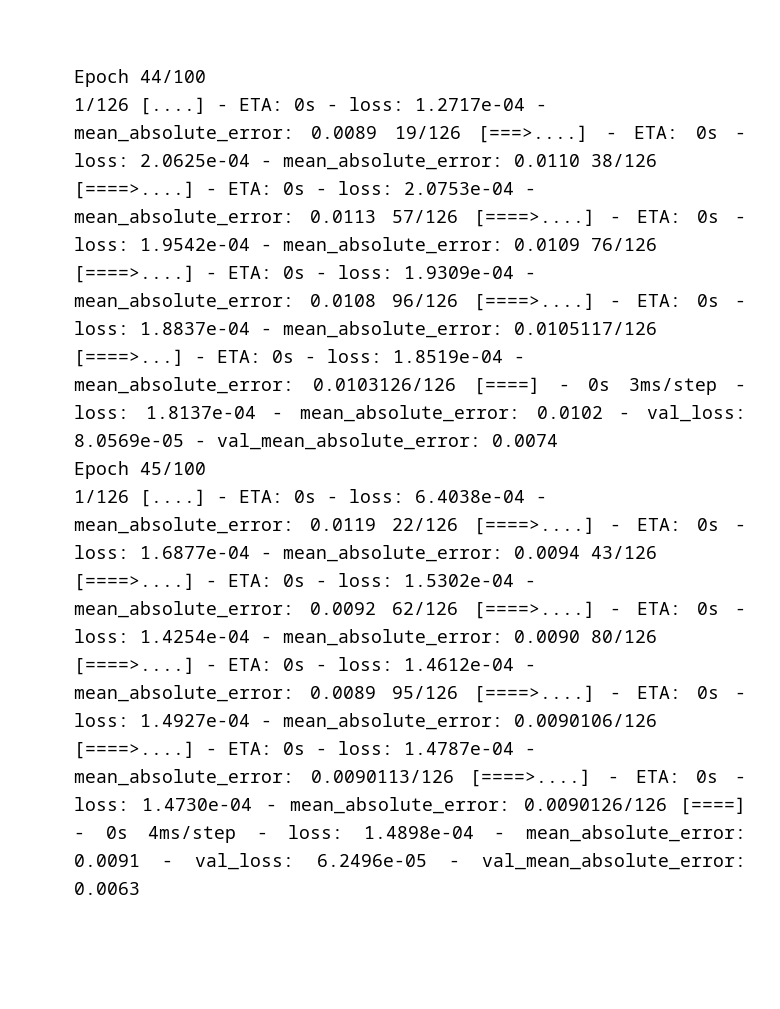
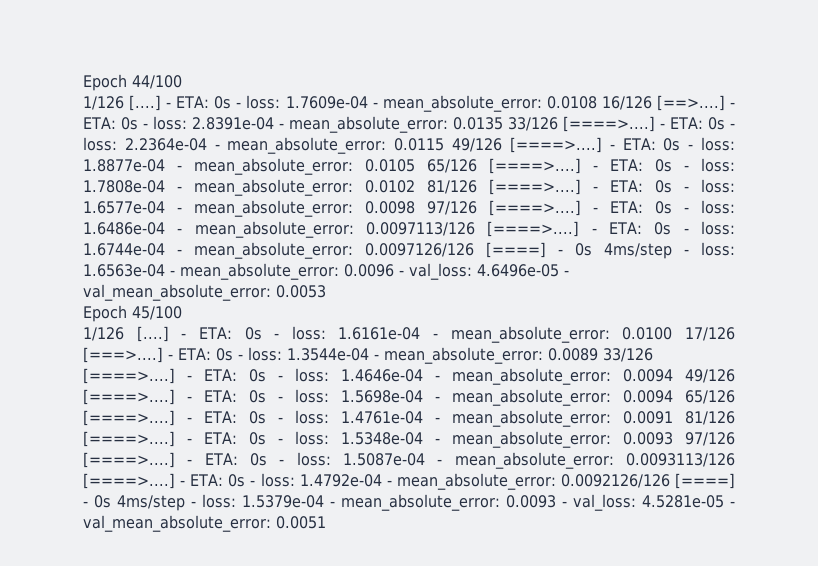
[415,98,547,111] [74,125,747,143] [74,153,657,170] [74,181,536,199] [74,209,747,227] [74,237,657,254] [74,265,536,283] [74,293,747,311] [74,321,657,338] [74,349,525,367] [74,377,746,395] [74,405,746,422] [74,433,558,450] 1.2717e-04 - mean_absolute_error: 0.0089 19/126 [===>....] - ETA: 0s - loss: 2.0625e-04 - mean_absolute_error: 0.0110 38/126 [====>....] - ETA: 0s - loss: 2.0753e-04 - mean_absolute_error: 0.0113 57/126 [====>....] - ETA: 0s - loss: 1.9542e-04 - mean_absolute_error: 0.0109 76/126 [====>....] - ETA: 0s - loss: 1.9309e-04 - mean_absolute_error: 0.0108 96/126 [====>....] - ETA: 0s - loss: 1.8837e-04 - mean_absolute_error: 0.0105117/126 [====>...] - ETA: 0s - loss: 1.8519e-04 - mean_absolute_error: 0.0103126/126 [====] - 0s 3ms/step - loss: 1.8137e-04 - mean_absolute_error: 0.0102 - val_loss: 8.0569e-05 - val_mean_absolute_error: 0.0074 -> [285,95,735,112] [83,116,735,133] [83,137,735,154] [83,158,735,175] [83,179,735,196] [83,200,735,217] [83,221,736,238] [83,242,735,259] [83,263,569,280] [83,284,326,301] 1.7609e-04 - mean_absolute_error: 0.0108 16/126 [==>....] - ETA: 0s - loss: 2.8391e-04 - mean_absolute_error: 0.0135 33/126 [====>....] - ETA: 0s - loss: 2.2364e-04 - mean_absolute_error: 0.0115 49/126 [====>....] - ETA: 0s - loss: 1.8877e-04 - mean_absolute_error: 0.0105 65/126 [====>....] - ETA: 0s - loss: 1.7808e-04 - mean_absolute_error: 0.0102 81/126 [====>....] - ETA: 0s - loss: 1.6577e-04 - mean_absolute_error: 0.0098 97/126 [====>....] - ETA: 0s - loss: 1.6486e-04 - mean_absolute_error: 0.0097113/126 [====>....] - ETA: 0s - loss: 1.6744e-04 - mean_absolute_error: 0.0097126/126 [====] - 0s 4ms/step - loss: 1.6563e-04 - mean_absolute_error: 0.0096 - val_loss: 4.6496e-05 - val_mean_absolute_error: 0.0053
[415,490,547,503] [74,517,747,535] [74,545,657,562] [74,573,536,591] [74,601,747,619] [74,629,657,646] [74,657,536,675] [74,685,747,703] [74,713,657,730] [74,741,536,759] [74,769,746,787] [74,797,746,815] [74,825,746,843] [74,853,746,870] [74,882,140,895] 6.4038e-04 - mean_absolute_error: 0.0119 22/126 [====>....] - ETA: 0s - loss: 1.6877e-04 - mean_absolute_error: 0.0094 43/126 [====>....] - ETA: 0s - loss: 1.5302e-04 - mean_absolute_error: 0.0092 62/126 [====>....] - ETA: 0s - loss: 1.4254e-04 - mean_absolute_error: 0.0090 80/126 [====>....] - ETA: 0s - loss: 1.4612e-04 - mean_absolute_error: 0.0089 95/126 [====>....] - ETA: 0s - loss: 1.4927e-04 - mean_absolute_error: 0.0090106/126 [====>....] - ETA: 0s - loss: 1.4787e-04 - mean_absolute_error: 0.0090113/126 [====>....] - ETA: 0s - loss: 1.4730e-04 - mean_absolute_error: 0.0090126/126 [====] - 0s 4ms/step - loss: 1.4898e-04 - mean_absolute_error: 0.0091 - val_loss: 6.2496e-05 - val_mean_absolute_error: 0.0063 -> [338,326,735,343] [83,347,653,364] [83,368,735,385] [83,389,735,406] [83,410,735,427] [83,431,735,448] [83,452,736,469] [83,473,735,490] [83,494,735,511] [83,515,326,532] 1.6161e-04 - mean_absolute_error: 0.0100 17/126 [===>....] - ETA: 0s - loss: 1.3544e-04 - mean_absolute_error: 0.0089 33/126 [====>....] - ETA: 0s - loss: 1.4646e-04 - mean_absolute_error: 0.0094 49/126 [====>....] - ETA: 0s - loss: 1.5698e-04 - mean_absolute_error: 0.0094 65/126 [====>....] - ETA: 0s - loss: 1.4761e-04 - mean_absolute_error: 0.0091 81/126 [====>....] - ETA: 0s - loss: 1.5348e-04 - mean_absolute_error: 0.0093 97/126 [====>....] - ETA: 0s - loss: 1.5087e-04 - mean_absolute_error: 0.0093113/126 [====>....] - ETA: 0s - loss: 1.4792e-04 - mean_absolute_error: 0.0092126/126 [====] - 0s 4ms/step - loss: 1.5379e-04 - mean_absolute_error: 0.0093 - val_loss: 4.5281e-05 - val_mean_absolute_error: 0.0051

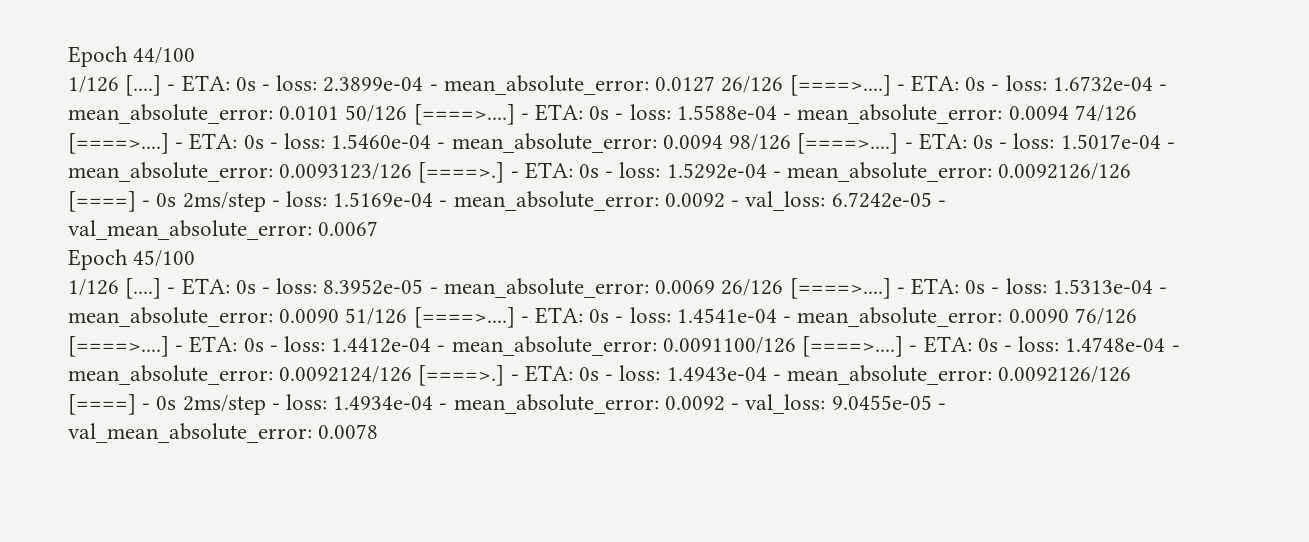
[285,95,735,112] [83,116,735,133] [83,137,735,154] [83,158,735,175] [83,179,735,196] [83,200,735,217] [83,221,736,238] [83,242,735,259] [83,263,569,280] [83,284,326,301] 1.7609e-04 - mean_absolute_error: 0.0108 16/126 [==>....] - ETA: 0s - loss: 2.8391e-04 - mean_absolute_error: 0.0135 33/126 [====>....] - ETA: 0s - loss: 2.2364e-04 - mean_absolute_error: 0.0115 49/126 [====>....] - ETA: 0s - loss: 1.8877e-04 - mean_absolute_error: 0.0105 65/126 [====>....] - ETA: 0s - loss: 1.7808e-04 - mean_absolute_error: 0.0102 81/126 [====>....] - ETA: 0s - loss: 1.6577e-04 - mean_absolute_error: 0.0098 97/126 [====>....] - ETA: 0s - loss: 1.6486e-04 - mean_absolute_error: 0.0097113/126 [====>....] - ETA: 0s - loss: 1.6744e-04 - mean_absolute_error: 0.0097126/126 [====] - 0s 4ms/step - loss: 1.6563e-04 - mean_absolute_error: 0.0096 - val_loss: 4.6496e-05 - val_mean_absolute_error: 0.0053 -> [323,75,1167,96] [68,104,1137,125] [68,133,1175,154] [68,162,1132,183] [68,191,946,212] [68,220,379,240] 2.3899e-04 - mean_absolute_error: 0.0127 26/126 [====>....] - ETA: 0s - loss: 1.6732e-04 - mean_absolute_error: 0.0101 50/126 [====>....] - ETA: 0s - loss: 1.5588e-04 - mean_absolute_error: 0.0094 74/126 [====>....] - ETA: 0s - loss: 1.5460e-04 - mean_absolute_error: 0.0094 98/126 [====>....] - ETA: 0s - loss: 1.5017e-04 - mean_absolute_error: 0.0093123/126 [====>.] - ETA: 0s - loss: 1.5292e-04 - mean_absolute_error: 0.0092126/126 [====] - 0s 2ms/step - loss: 1.5169e-04 - mean_absolute_error: 0.0092 - val_loss: 6.7242e-05 - val_mean_absolute_error: 0.0067
[338,326,735,343] [83,347,653,364] [83,368,735,385] [83,389,735,406] [83,410,735,427] [83,431,735,448] [83,452,736,469] [83,473,735,490] [83,494,735,511] [83,515,326,532] 1.6161e-04 - mean_absolute_error: 0.0100 17/126 [===>....] - ETA: 0s - loss: 1.3544e-04 - mean_absolute_error: 0.0089 33/126 [====>....] - ETA: 0s - loss: 1.4646e-04 - mean_absolute_error: 0.0094 49/126 [====>....] - ETA: 0s - loss: 1.5698e-04 - mean_absolute_error: 0.0094 65/126 [====>....] - ETA: 0s - loss: 1.4761e-04 - mean_absolute_error: 0.0091 81/126 [====>....] - ETA: 0s - loss: 1.5348e-04 - mean_absolute_error: 0.0093 97/126 [====>....] - ETA: 0s - loss: 1.5087e-04 - mean_absolute_error: 0.0093113/126 [====>....] - ETA: 0s - loss: 1.4792e-04 - mean_absolute_error: 0.0092126/126 [====] - 0s 4ms/step - loss: 1.5379e-04 - mean_absolute_error: 0.0093 - val_loss: 4.5281e-05 - val_mean_absolute_error: 0.0051 -> [323,278,1167,299] [68,307,1137,328] [68,336,1180,357] [68,365,1132,386] [68,394,946,415] [68,423,379,443] 8.3952e-05 - mean_absolute_error: 0.0069 26/126 [====>....] - ETA: 0s - loss: 1.5313e-04 - mean_absolute_error: 0.0090 51/126 [====>....] - ETA: 0s - loss: 1.4541e-04 - mean_absolute_error: 0.0090 76/126 [====>....] - ETA: 0s - loss: 1.4412e-04 - mean_absolute_error: 0.0091100/126 [====>....] - ETA: 0s - loss: 1.4748e-04 - mean_absolute_error: 0.0092124/126 [====>.] - ETA: 0s - loss: 1.4943e-04 - mean_absolute_error: 0.0092126/126 [====] - 0s 2ms/step - loss: 1.4934e-04 - mean_absolute_error: 0.0092 - val_loss: 9.0455e-05 - val_mean_absolute_error: 0.0078

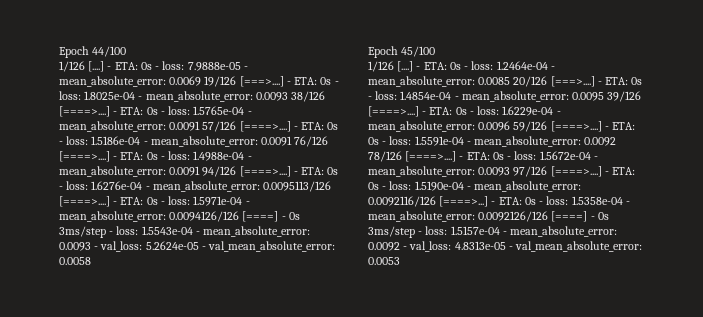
[323,75,1167,96] [68,104,1137,125] [68,133,1175,154] [68,162,1132,183] [68,191,946,212] [68,220,379,240] 2.3899e-04 - mean_absolute_error: 0.0127 26/126 [====>....] - ETA: 0s - loss: 1.6732e-04 - mean_absolute_error: 0.0101 50/126 [====>....] - ETA: 0s - loss: 1.5588e-04 - mean_absolute_error: 0.0094 74/126 [====>....] - ETA: 0s - loss: 1.5460e-04 - mean_absolute_error: 0.0094 98/126 [====>....] - ETA: 0s - loss: 1.5017e-04 - mean_absolute_error: 0.0093123/126 [====>.] - ETA: 0s - loss: 1.5292e-04 - mean_absolute_error: 0.0092126/126 [====] - 0s 2ms/step - loss: 1.5169e-04 - mean_absolute_error: 0.0092 - val_loss: 6.7242e-05 - val_mean_absolute_error: 0.0067 -> [187,62,248,71] [59,76,339,87] [59,91,326,102] [59,106,252,117] [59,121,339,132] [59,136,329,147] [59,151,252,162] [59,166,339,177] [59,181,332,192] [59,196,250,207] [59,211,300,222] [59,226,311,238] [59,241,336,252] [59,257,91,265] 7.9888e-05 - mean_absolute_error: 0.0069 19/126 [===>....] - ETA: 0s - loss: 1.8025e-04 - mean_absolute_error: 0.0093 38/126 [====>....] - ETA: 0s - loss: 1.5765e-04 - mean_absolute_error: 0.0091 57/126 [====>....] - ETA: 0s - loss: 1.5186e-04 - mean_absolute_error: 0.0091 76/126 [====>....] - ETA: 0s - loss: 1.4988e-04 - mean_absolute_error: 0.0091 94/126 [====>....] - ETA: 0s - loss: 1.6276e-04 - mean_absolute_error: 0.0095113/126 [====>....] - ETA: 0s - loss: 1.5971e-04 - mean_absolute_error: 0.0094126/126 [====] - 0s 3ms/step - loss: 1.5543e-04 - mean_absolute_error: 0.0093 - val_loss: 5.2624e-05 - val_mean_absolute_error: 0.0058
[323,278,1167,299] [68,307,1137,328] [68,336,1180,357] [68,365,1132,386] [68,394,946,415] [68,423,379,443] 8.3952e-05 - mean_absolute_error: 0.0069 26/126 [====>....] - ETA: 0s - loss: 1.5313e-04 - mean_absolute_error: 0.0090 51/126 [====>....] - ETA: 0s - loss: 1.4541e-04 - mean_absolute_error: 0.0090 76/126 [====>....] - ETA: 0s - loss: 1.4412e-04 - mean_absolute_error: 0.0091100/126 [====>....] - ETA: 0s - loss: 1.4748e-04 - mean_absolute_error: 0.0092124/126 [====>.] - ETA: 0s - loss: 1.4943e-04 - mean_absolute_error: 0.0092126/126 [====] - 0s 2ms/step - loss: 1.4934e-04 - mean_absolute_error: 0.0092 - val_loss: 9.0455e-05 - val_mean_absolute_error: 0.0078 -> [496,61,555,70] [368,76,643,87] [368,91,642,102] [368,106,561,117] [368,121,636,132] [368,136,617,147] [368,151,598,162] [368,166,636,177] [368,181,582,192] [368,196,630,207] [368,211,609,222] [368,226,618,238] [368,241,643,252] [368,257,400,265] 1.2464e-04 - mean_absolute_error: 0.0085 20/126 [===>....] - ETA: 0s - loss: 1.4854e-04 - mean_absolute_error: 0.0095 39/126 [====>....] - ETA: 0s - loss: 1.6229e-04 - mean_absolute_error: 0.0096 59/126 [====>....] - ETA: 0s - loss: 1.5591e-04 - mean_absolute_error: 0.0092 78/126 [====>....] - ETA: 0s - loss: 1.5672e-04 - mean_absolute_error: 0.0093 97/126 [====>....] - ETA: 0s - loss: 1.5190e-04 - mean_absolute_error: 0.0092116/126 [====>...] - ETA: 0s - loss: 1.5358e-04 - mean_absolute_error: 0.0092126/126 [====] - 0s 3ms/step - loss: 1.5157e-04 - mean_absolute_error: 0.0092 - val_loss: 4.8313e-05 - val_mean_absolute_error: 0.0053

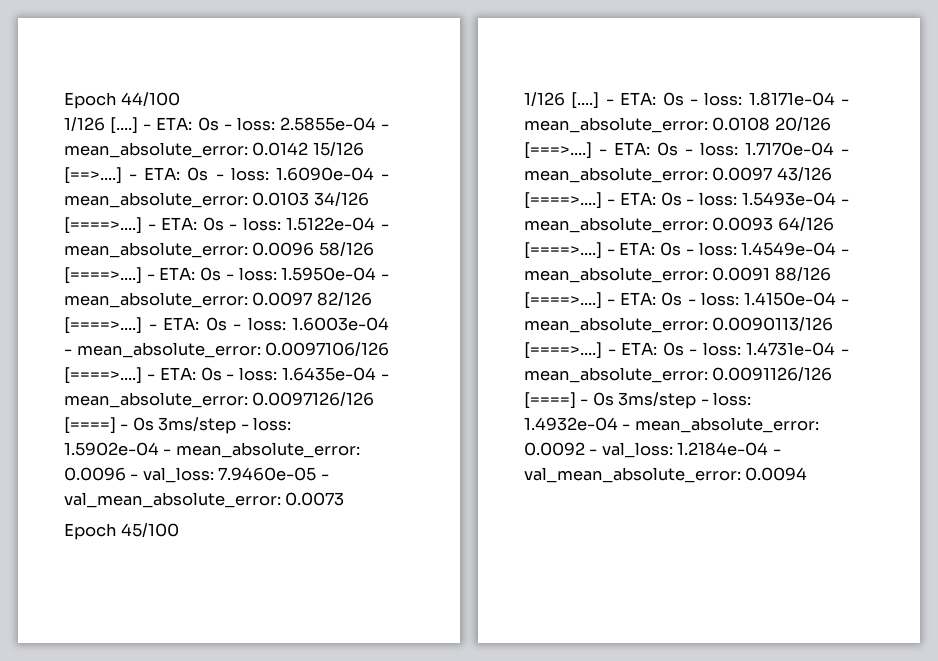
[187,62,248,71] [59,76,339,87] [59,91,326,102] [59,106,252,117] [59,121,339,132] [59,136,329,147] [59,151,252,162] [59,166,339,177] [59,181,332,192] [59,196,250,207] [59,211,300,222] [59,226,311,238] [59,241,336,252] [59,257,91,265] 7.9888e-05 - mean_absolute_error: 0.0069 19/126 [===>....] - ETA: 0s - loss: 1.8025e-04 - mean_absolute_error: 0.0093 38/126 [====>....] - ETA: 0s - loss: 1.5765e-04 - mean_absolute_error: 0.0091 57/126 [====>....] - ETA: 0s - loss: 1.5186e-04 - mean_absolute_error: 0.0091 76/126 [====>....] - ETA: 0s - loss: 1.4988e-04 - mean_absolute_error: 0.0091 94/126 [====>....] - ETA: 0s - loss: 1.6276e-04 - mean_absolute_error: 0.0095113/126 [====>....] - ETA: 0s - loss: 1.5971e-04 - mean_absolute_error: 0.0094126/126 [====] - 0s 3ms/step - loss: 1.5543e-04 - mean_absolute_error: 0.0093 - val_loss: 5.2624e-05 - val_mean_absolute_error: 0.0058 -> [279,117,389,131] [64,142,364,158] [64,167,389,184] [64,192,369,208] [64,217,389,234] [64,242,374,258] [64,267,390,284] [64,292,372,308] [64,317,389,334] [64,342,389,358] [64,367,389,384] [64,392,375,408] [64,417,292,434] [64,442,360,458] [64,467,329,483] [64,492,345,508] 2.5855e-04 - mean_absolute_error: 0.0142 15/126 [==>....] - ETA: 0s - loss: 1.6090e-04 - mean_absolute_error: 0.0103 34/126 [====>....] - ETA: 0s - loss: 1.5122e-04 - mean_absolute_error: 0.0096 58/126 [====>....] - ETA: 0s - loss: 1.5950e-04 - mean_absolute_error: 0.0097 82/126 [====>....] - ETA: 0s - loss: 1.6003e-04 - mean_absolute_error: 0.0097106/126 [====>....] - ETA: 0s - loss: 1.6435e-04 - mean_absolute_error: 0.0097126/126 [====] - 0s 3ms/step - loss: 1.5902e-04 - mean_absolute_error: 0.0096 - val_loss: 7.9460e-05 - val_mean_absolute_error: 0.0073
[496,61,555,70] [368,76,511,87] 1.2464e-04 - mean_absolute_error: 0.0085 -> [748,92,849,106] [524,117,771,133] 1.8171e-04 - mean_absolute_error: 0.0108
[400,91,642,102] [368,106,561,117] [368,121,636,132] [368,136,617,147] [368,151,598,162] [368,166,636,177] [368,181,582,192] [368,196,630,207] [368,211,609,222] [368,226,500,238] 1.4854e-04 - mean_absolute_error: 0.0095 39/126 [====>....] - ETA: 0s - loss: 1.6229e-04 - mean_absolute_error: 0.0096 59/126 [====>....] - ETA: 0s - loss: 1.5591e-04 - mean_absolute_error: 0.0092 78/126 [====>....] - ETA: 0s - loss: 1.5672e-04 - mean_absolute_error: 0.0093 97/126 [====>....] - ETA: 0s - loss: 1.5190e-04 - mean_absolute_error: 0.0092116/126 [====>...] - ETA: 0s - loss: 1.5358e-04 - mean_absolute_error: 0.0092126/126 [====] - 0s 3ms/step - loss: 1.5157e-04 -> [745,142,849,156] [524,167,832,183] [524,192,849,209] [524,217,834,233] [524,242,849,259] [524,267,831,283] [524,292,849,309] [524,317,834,333] [524,342,849,359] [524,367,833,383] [524,392,752,409] [524,417,618,431] 1.7170e-04 - mean_absolute_error: 0.0097 43/126 [====>....] - ETA: 0s - loss: 1.5493e-04 - mean_absolute_error: 0.0093 64/126 [====>....] - ETA: 0s - loss: 1.4549e-04 - mean_absolute_error: 0.0091 88/126 [====>....] - ETA: 0s - loss: 1.4150e-04 - mean_absolute_error: 0.0090113/126 [====>....] - ETA: 0s - loss: 1.4731e-04 - mean_absolute_error: 0.0091126/126 [====] - 0s 3ms/step - loss: 1.4932e-04
[454,241,643,252] [368,257,400,265] 4.8313e-05 - val_mean_absolute_error: 0.0053 -> [677,442,781,456] [524,467,808,483] 1.2184e-04 - val_mean_absolute_error: 0.0094

